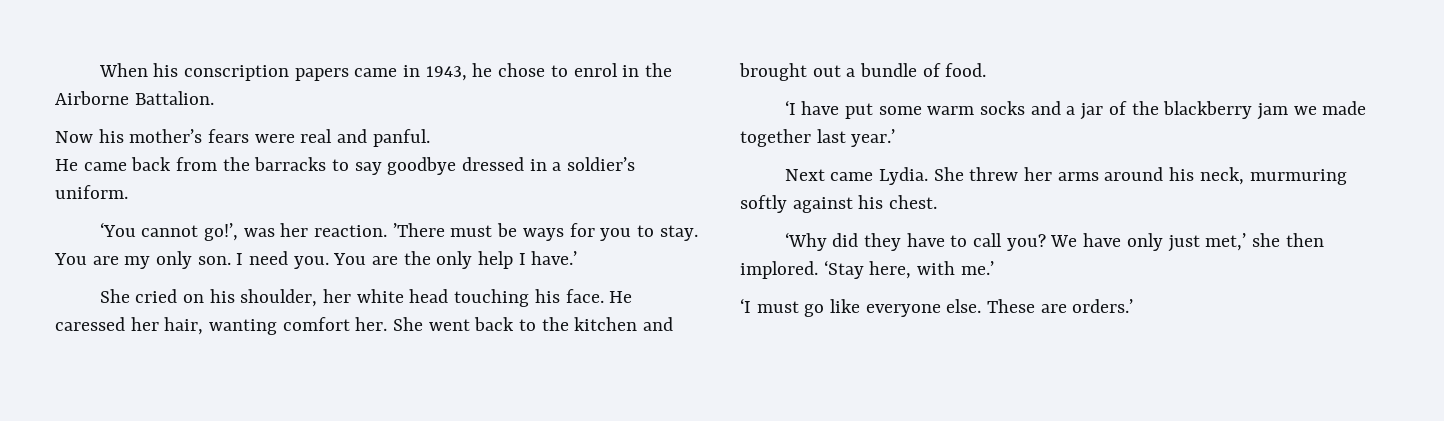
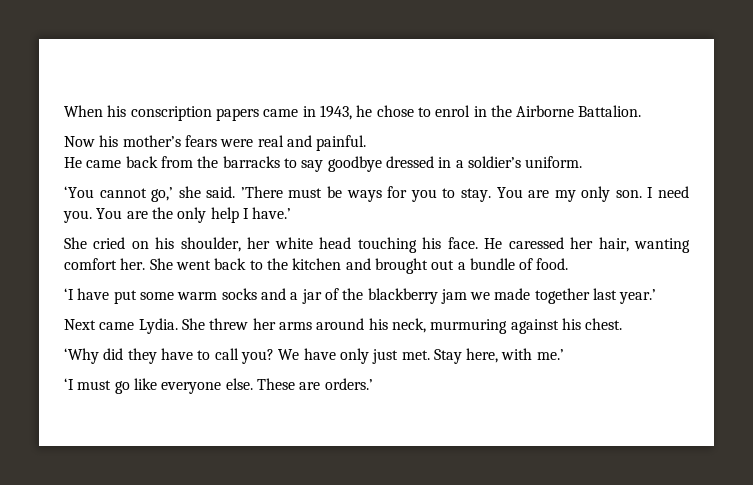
[372,129,430,147] panful. -> [316,135,367,151] painful.
[204,223,388,241] go!’, was her reaction. -> [151,186,236,202] go,’ she said.
[740,195,787,213] softly -> (508, 326) none
[1205,233,1324,251] [740,260,864,279] met,’ she then implored. ‘Stay -> [401,349,462,364] met. Stay

